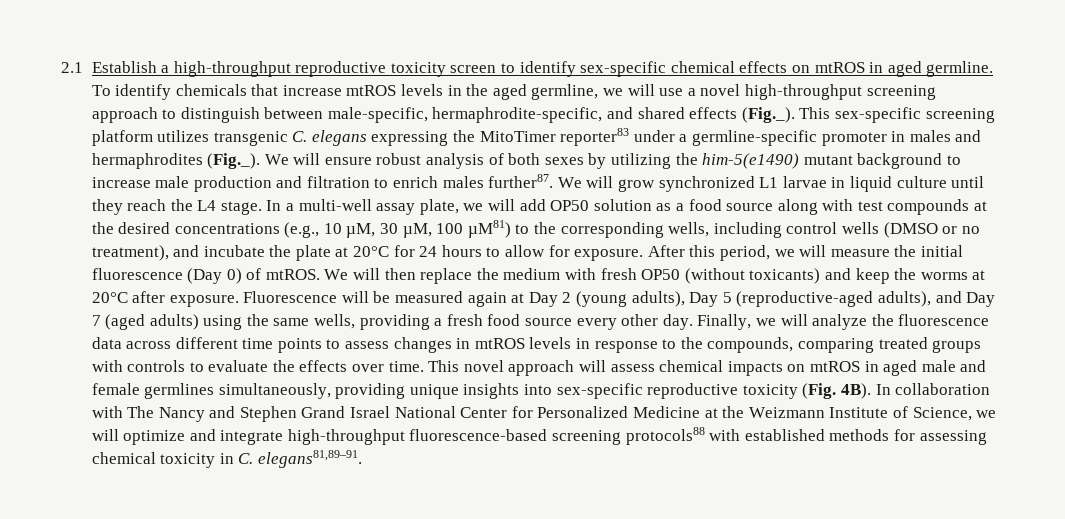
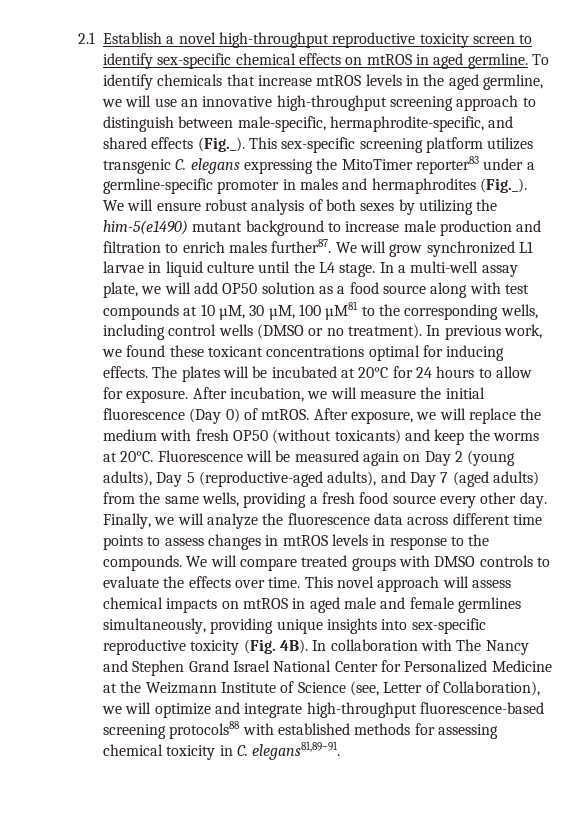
(170, 69) none -> [178,32,216,44] novel
[687,84,741,96] a novel -> [180,96,273,107] an innovative
[91,199,167,215] they reach -> (291, 267) none
[91,222,320,238] the desired concentrations (e.g., -> (198, 311) none
[467,220,511,238] µM81) -> [325,301,359,320] µM81
[91,245,331,261] treatment), and incubate the plate -> [347,324,542,340] [102,345,505,361] [103,366,337,382] treatment). In previous work, we found these toxicant concentrations optimal for inducing effects. The plates will be incubated
[689,245,770,261] this period, -> [229,387,304,402] incubation,
[324,268,416,280] We will then -> [313,408,466,424] After exposure, we will
[91,291,239,307] 20°C after exposure. -> [120,451,154,462] 20°C.
[511,293,525,303] at -> [403,454,421,462] on
[203,315,243,330] using -> [103,492,135,504] from
[707,337,874,353] compounds, comparing -> [103,555,297,571] compounds. We will compare
(123, 366) none -> [434,556,476,567] DMSO
[912,407,972,421] Science, -> [297,681,540,696] Science (see, Letter of Collaboration),

